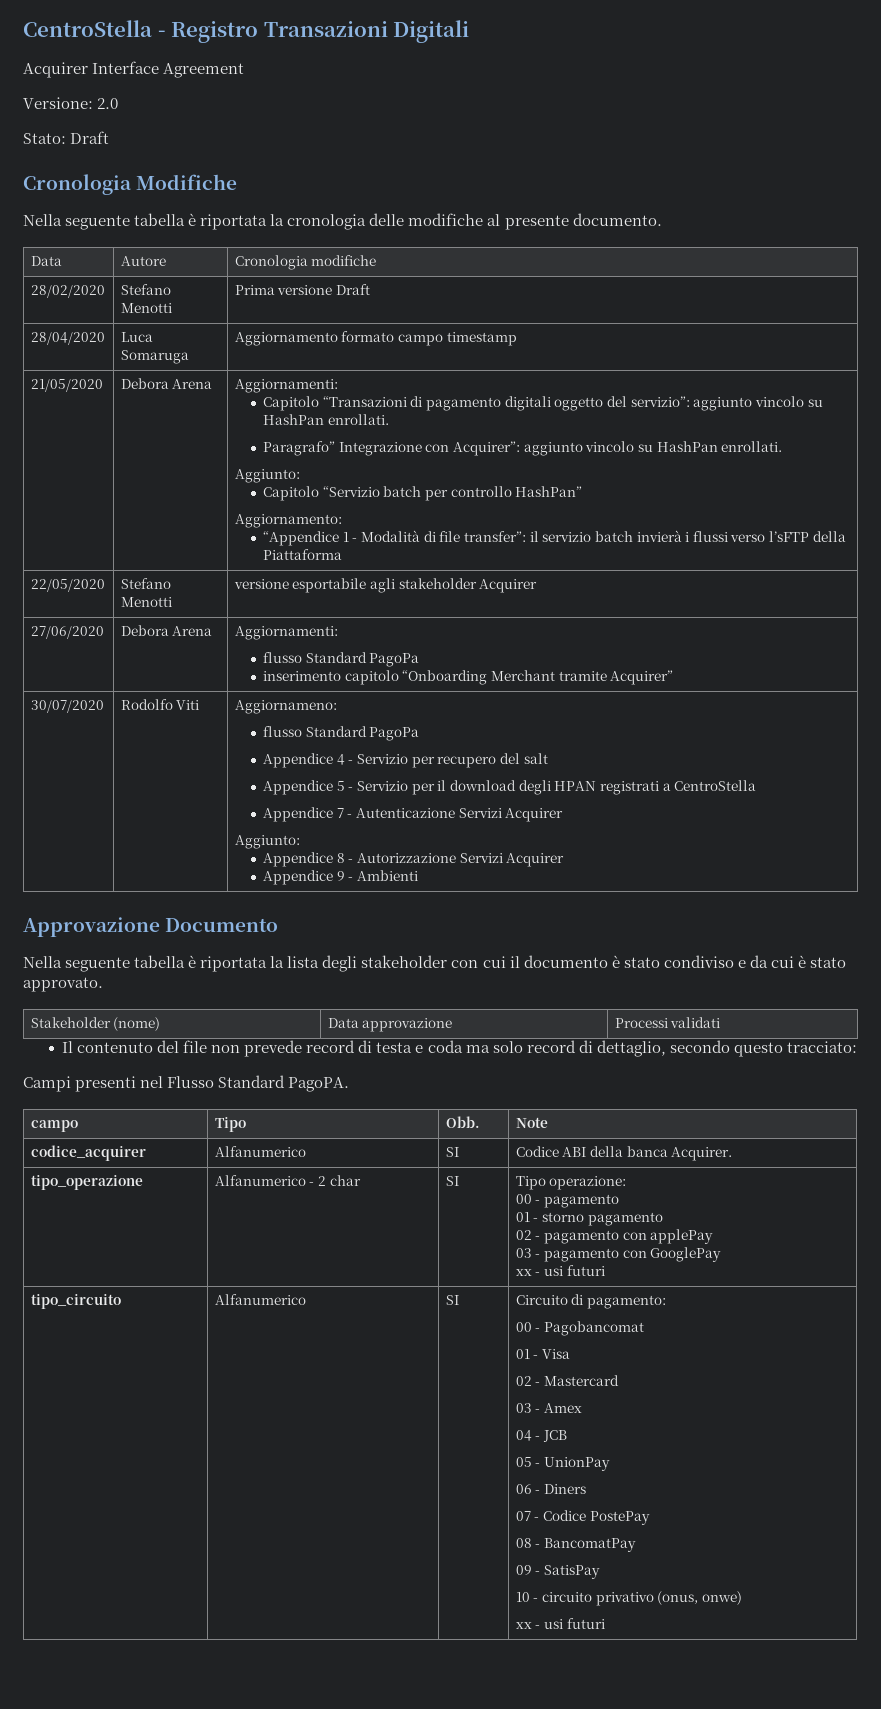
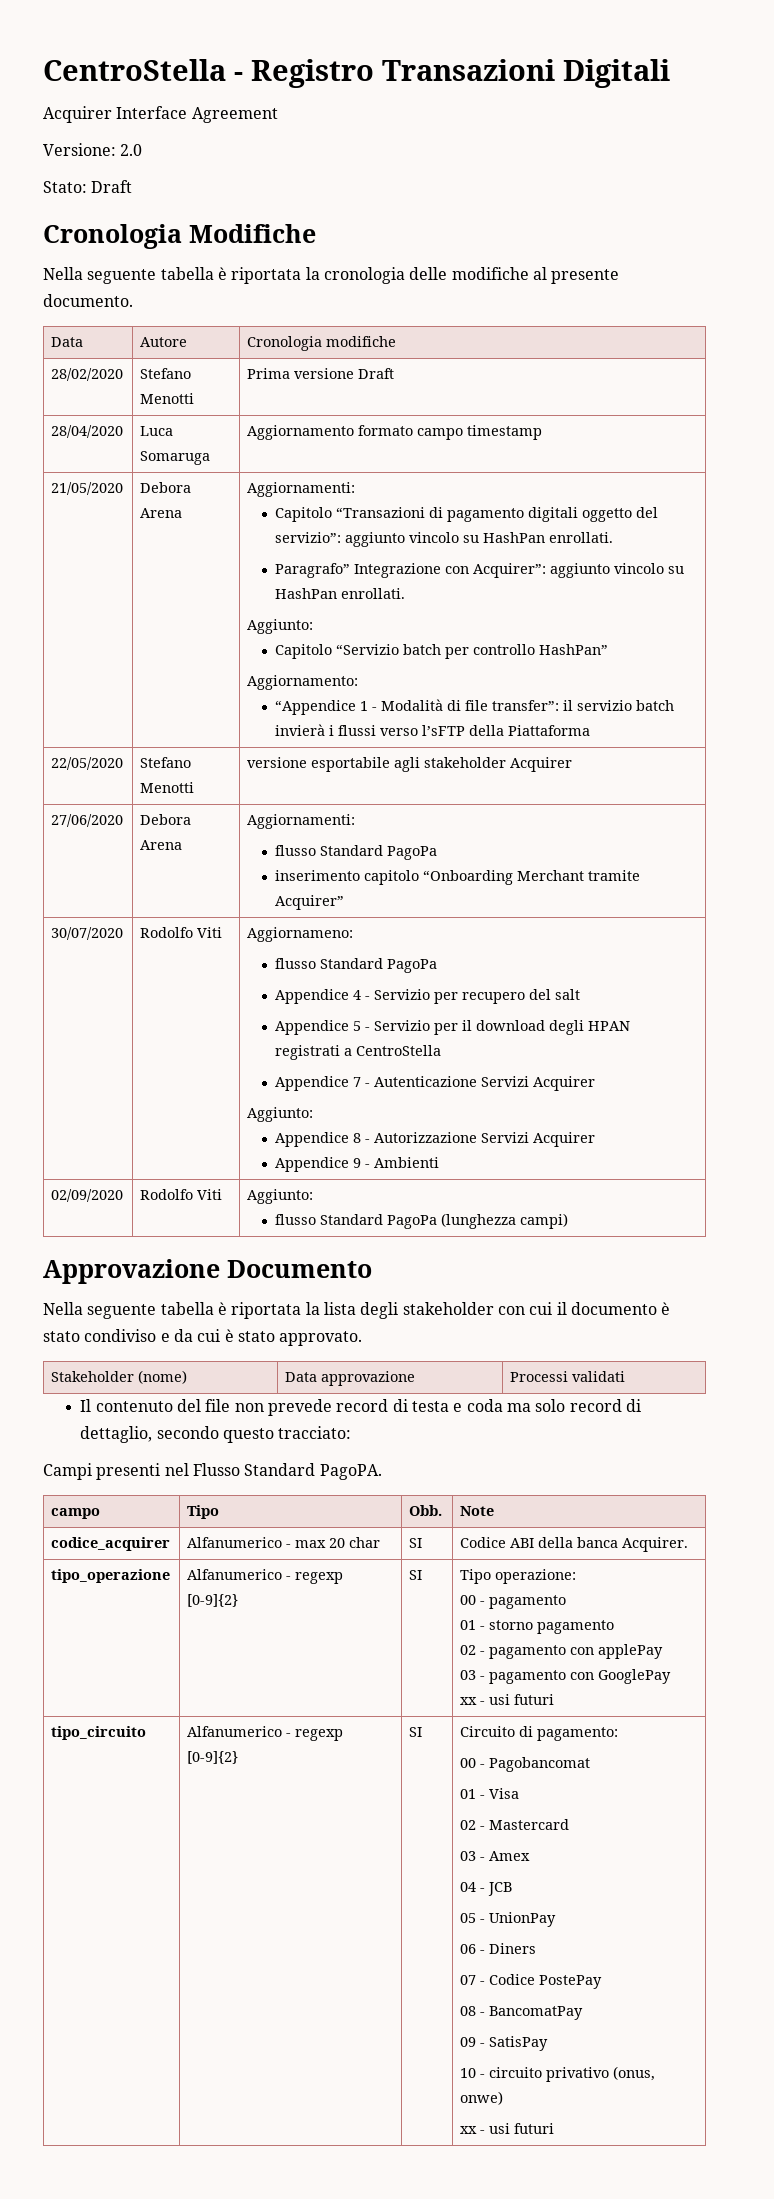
(418, 875) none -> [51,1189,124,1202] [140,1189,223,1200] [247,1189,314,1204] [275,1213,569,1229] // 02/09/2020 | Rodolfo Viti | Aggiunto: // flusso Standard PagoPa (lunghezza campi)
(306, 1151) none -> [286,1537,381,1548] - max 20 char
[317,1175,361,1186] 2 char -> [295,1572,344,1584] [187,1594,239,1607] regexp [0-9]{2}
(306, 1299) none -> [286,1729,344,1741] [187,1751,239,1764] - regexp [0-9]{2}

